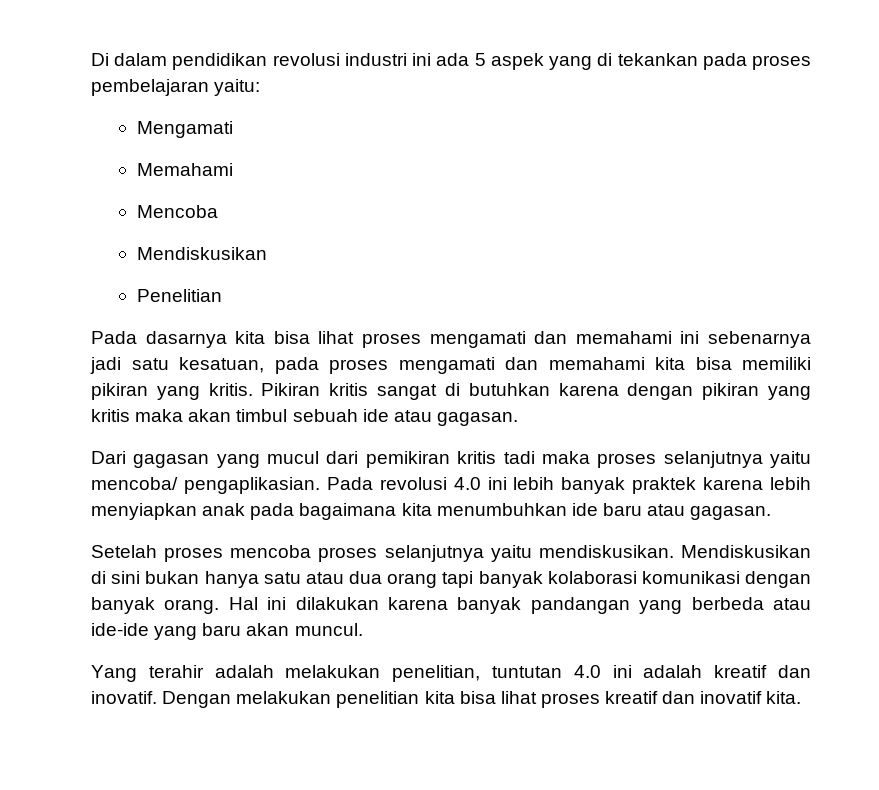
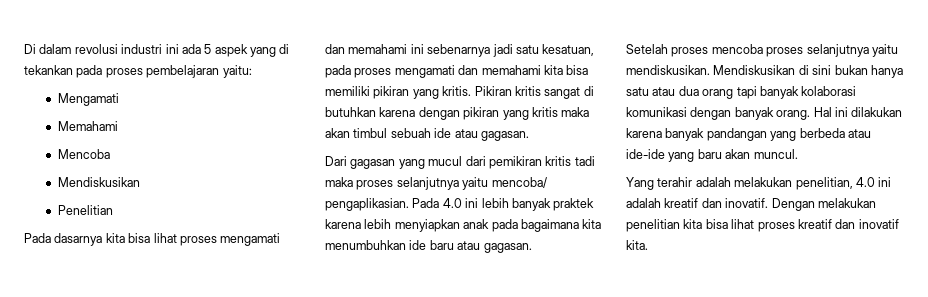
[172,53,268,70] pendidikan -> (72, 49) none
[379,477,447,490] revolusi -> (440, 203) none
[492,666,562,678] tuntutan -> (853, 183) none

